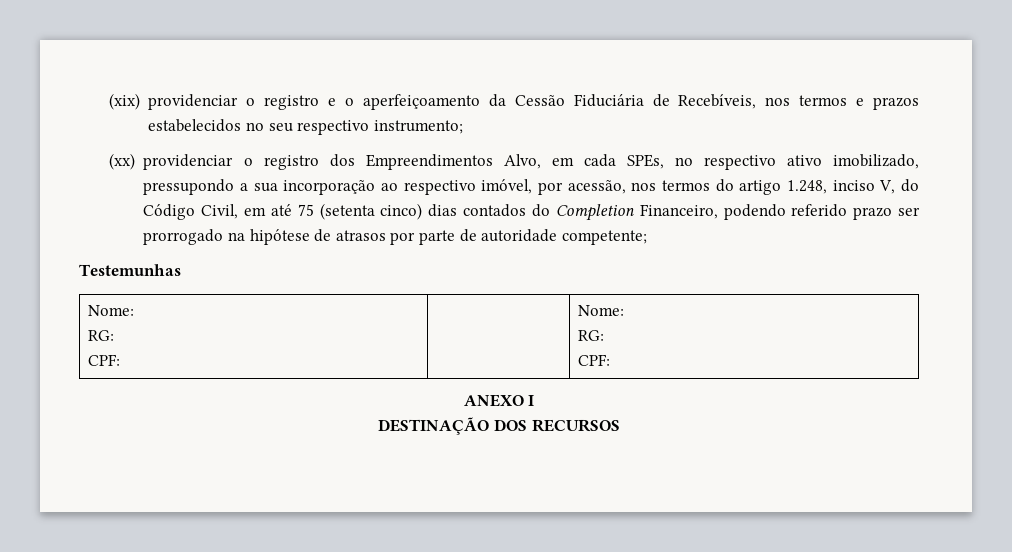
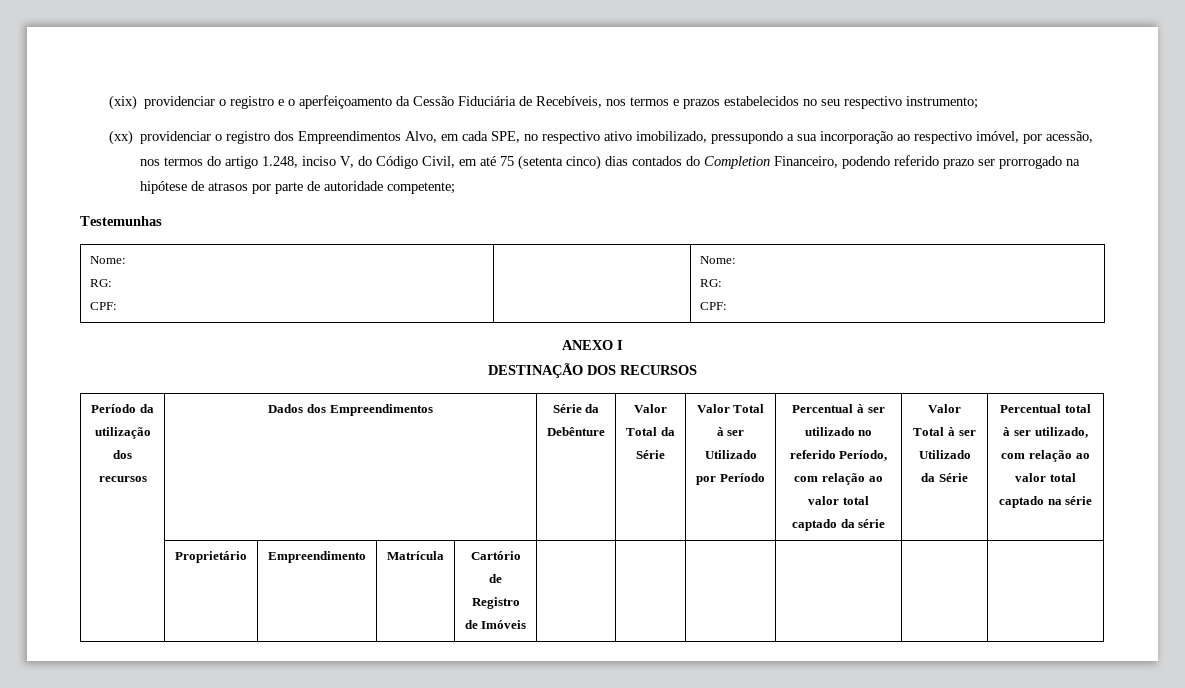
[626,154,664,169] SPEs, -> [490,131,520,143] SPE,
(620, 425) none -> [91,404,154,413] [94,427,151,439] [113,450,132,459] [98,476,147,482] [268,404,433,416] [552,404,600,413] [547,427,605,436] [634,404,667,413] [626,427,675,436] [636,450,665,459] [696,404,765,413] [716,427,745,436] [704,450,757,459] [696,473,765,485] [792,404,885,413] [804,427,873,436] [789,450,888,461] [794,473,883,485] [808,496,869,505] [791,519,886,531] [928,404,961,413] [913,427,976,436] [918,450,971,459] [921,473,968,482] [1000,404,1091,413] [1003,427,1088,438] [1001,450,1090,462] [1015,473,1076,482] [998,496,1093,508] [175,551,247,563] [268,551,366,563] [387,551,444,560] [470,551,521,560] [489,574,502,583] [471,597,520,609] [464,620,527,629] // Período da utilização dos recursos | Dados dos Empreendimentos | Série da Debênture | Valor Total da Série | Valor Total à ser Utilizado por Período | Percentual à ser utilizado no referido Período, com relação ao valor total captado da série | Valor Total à ser Utilizado da Série | Percentual total à ser utilizado, com relação ao valor total captado na série // | Proprietário | Empreendimento | Matrícula | Cartório de Registro de Imóveis | | | | | |

